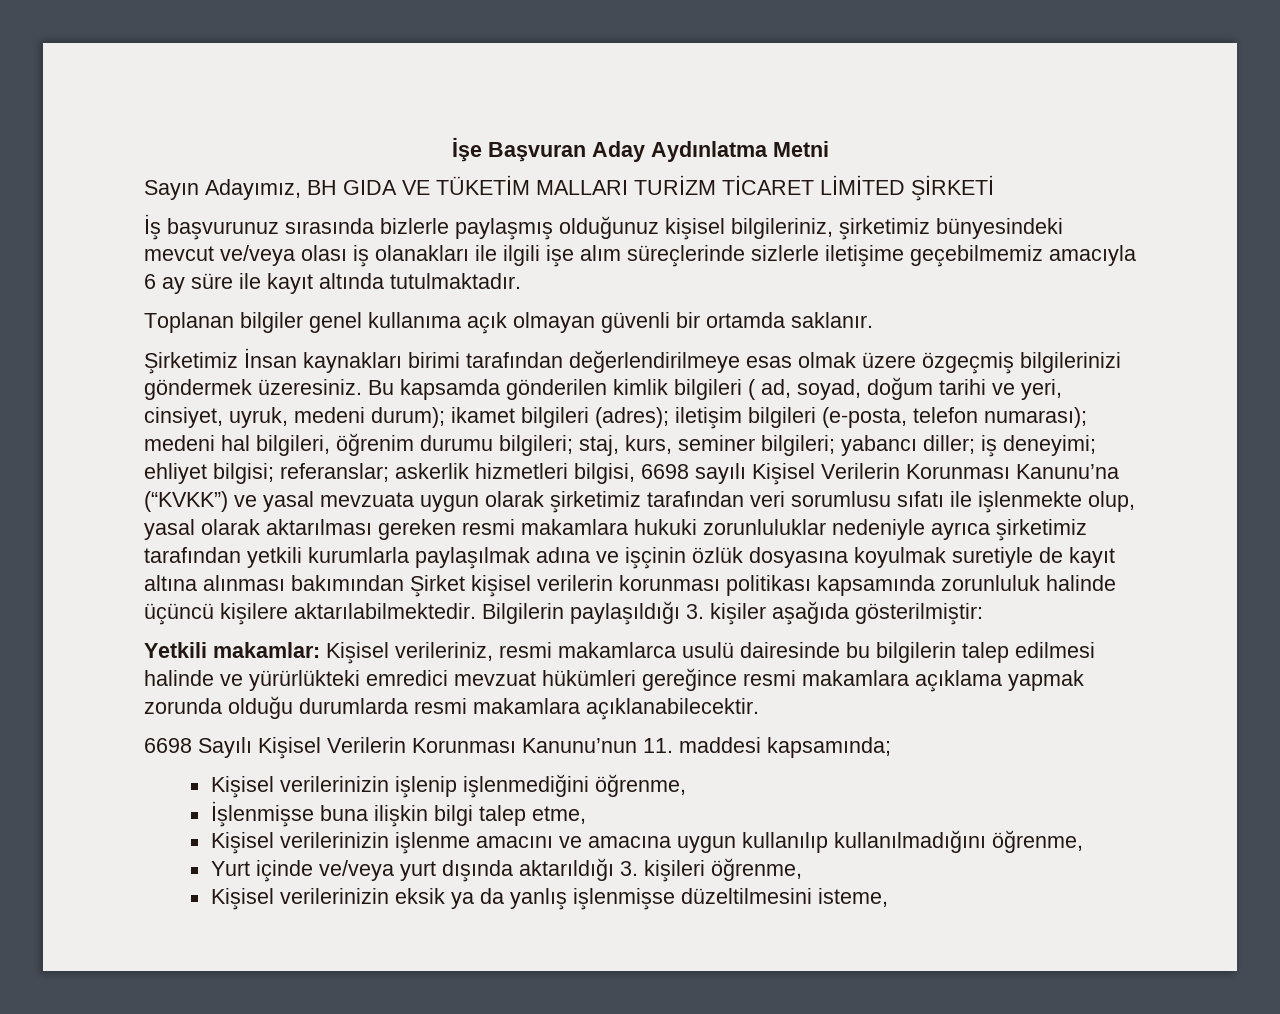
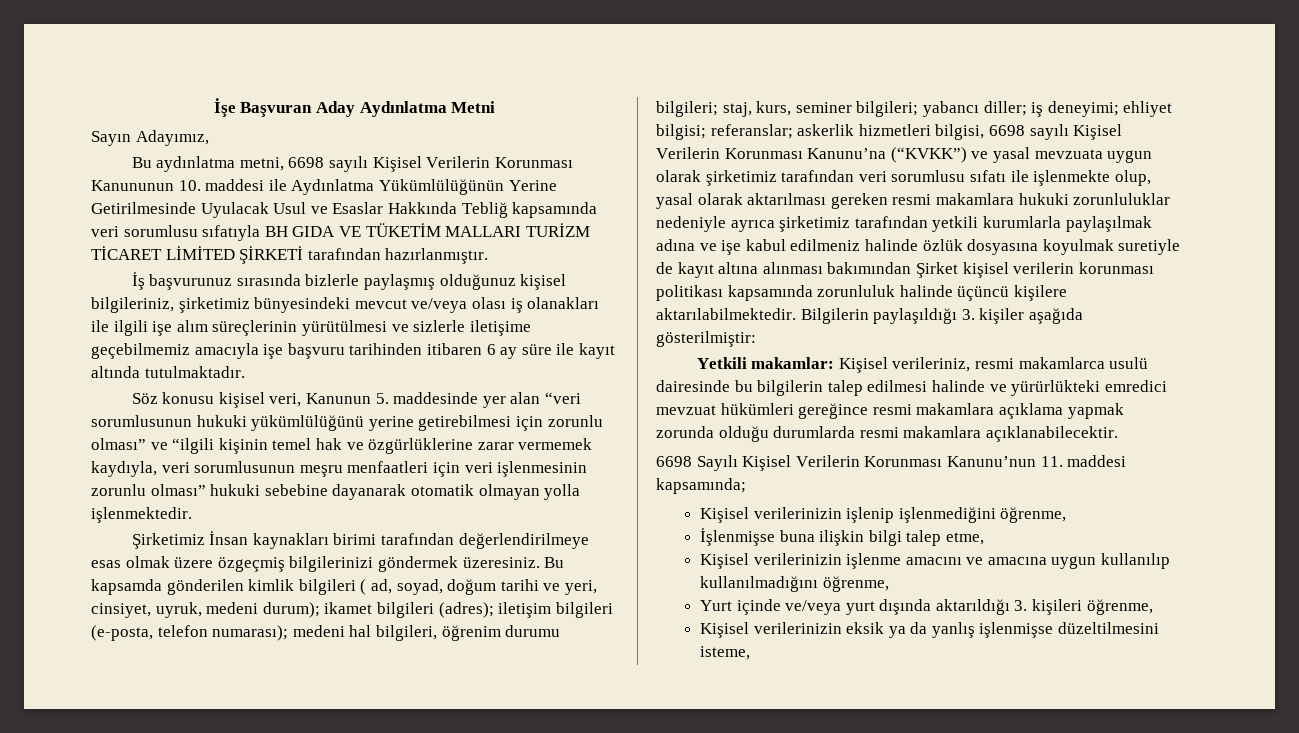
(301, 189) none -> [131,156,573,172] [91,179,557,195] [91,202,598,218] [91,225,261,241] // Bu aydınlatma metni, 6698 sayılı Kişisel Verilerin Korunması Kanununun 10. maddesi ile Aydınlatma Yükümlülüğünün Yerine Getirilmesinde Uyulacak Usul ve Esaslar Hakkında Tebliğ kapsamında veri sorumlusu sıfatıyla
(994, 188) none -> [307,248,489,264] tarafından hazırlanmıştır.
[627,245,745,267] süreçlerinde -> [212,320,409,336] süreçlerinin yürütülmesi ve
(1136, 255) none -> [263,343,482,359] işe başvuru tarihinden itibaren
[144,312,873,334] Toplanan bilgiler genel kullanıma açık olmayan güvenli bir ortamda saklanır. -> [131,392,581,408] [91,415,603,431] [91,438,593,454] [91,461,588,477] [91,484,581,500] [91,507,192,523] Söz konusu kişisel veri, Kanunun 5. maddesinde yer alan “veri sorumlusunun hukuki yükümlülüğünü yerine getirebilmesi için zorunlu olması” ve “ilgili kişinin temel hak ve özgürlüklerine zarar vermemek kaydıyla, veri sorumlusunun meşru menfaatleri için veri işlenmesinin zorunlu olması” hukuki sebebine dayanarak otomatik olmayan yolla işlenmektedir.
[625,547,686,569] işçinin -> [721,239,918,255] işe kabul edilmeniz halinde

